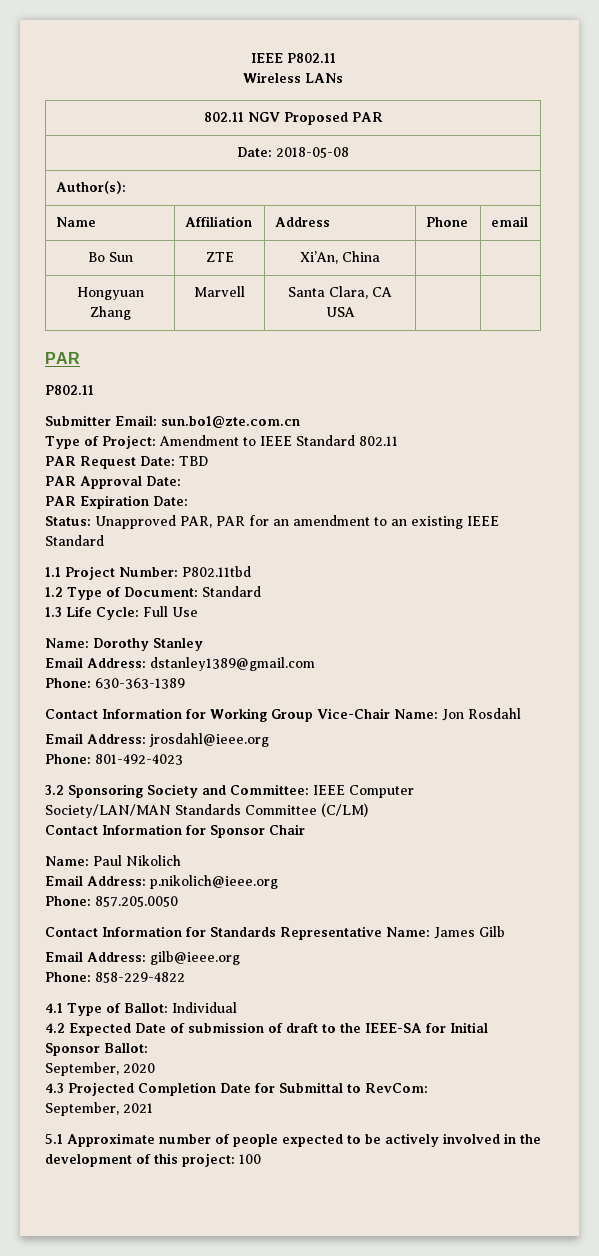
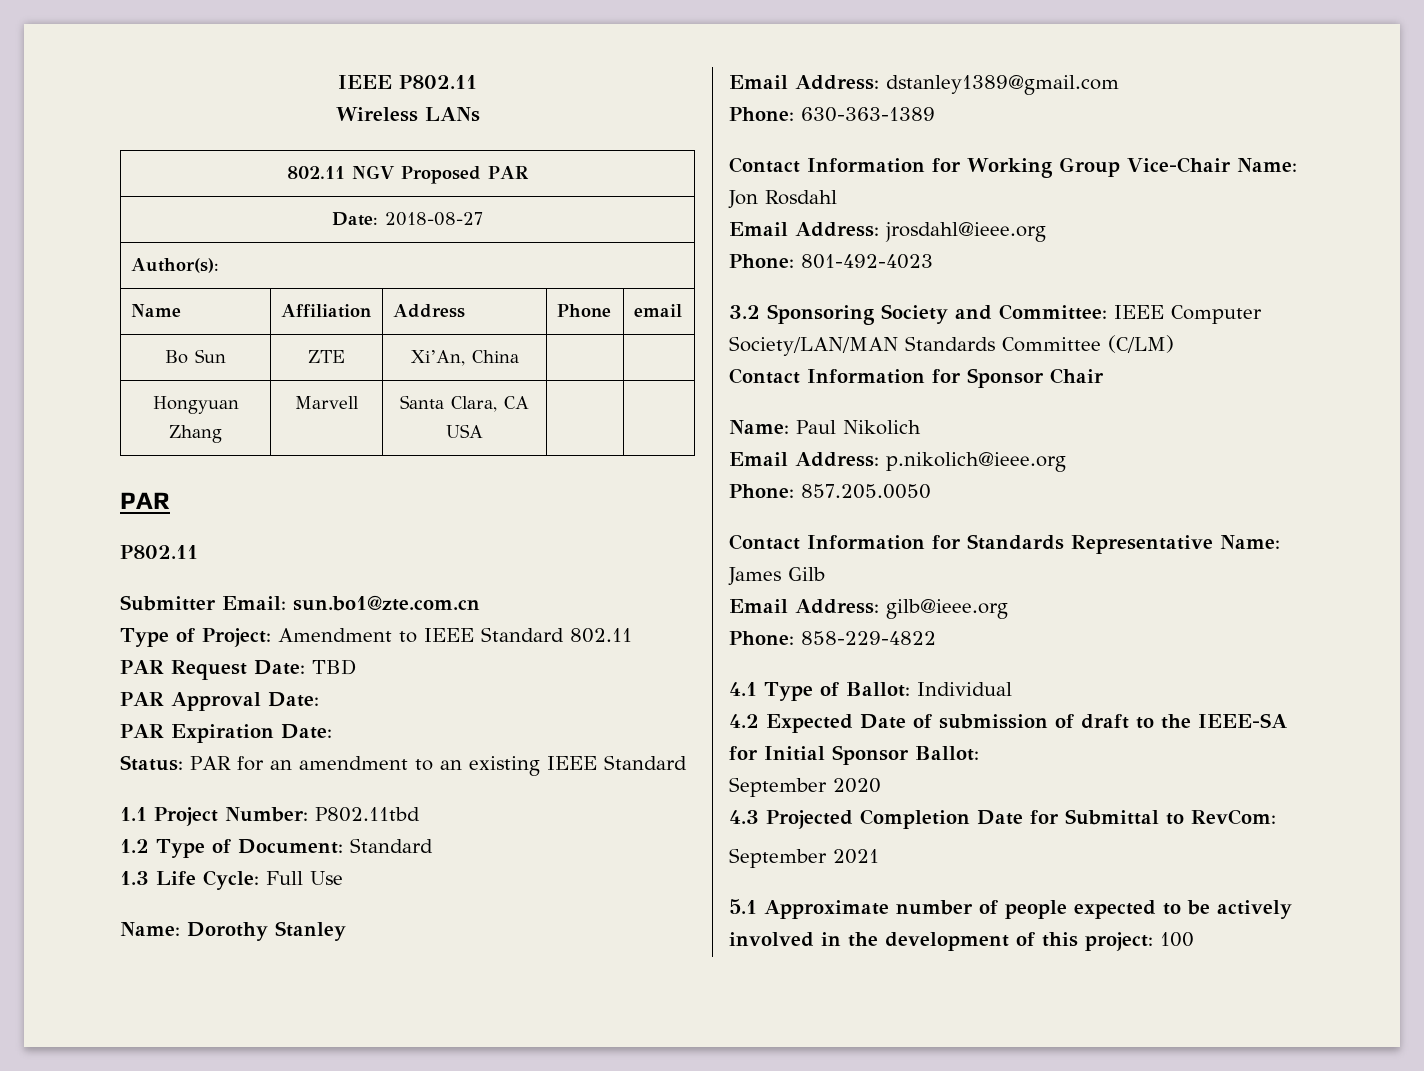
[276,147,349,158] 2018-05-08 -> [385,212,483,226] 2018-08-27
[95,515,212,529] Unapproved PAR, -> (183, 763) none
[45,1062,119,1076] September, -> [729,777,827,797] September
[45,1102,119,1116] September, -> [729,848,827,868] September

